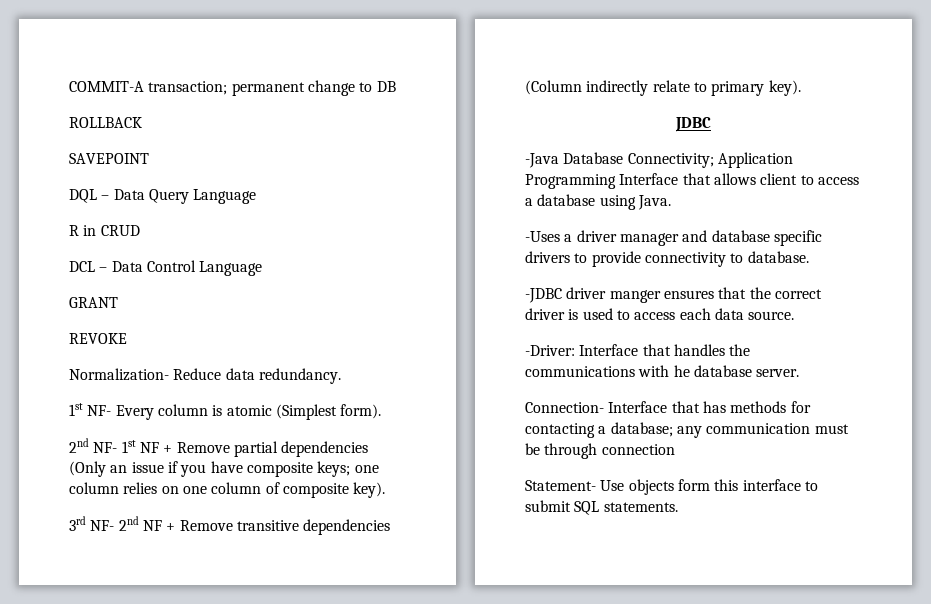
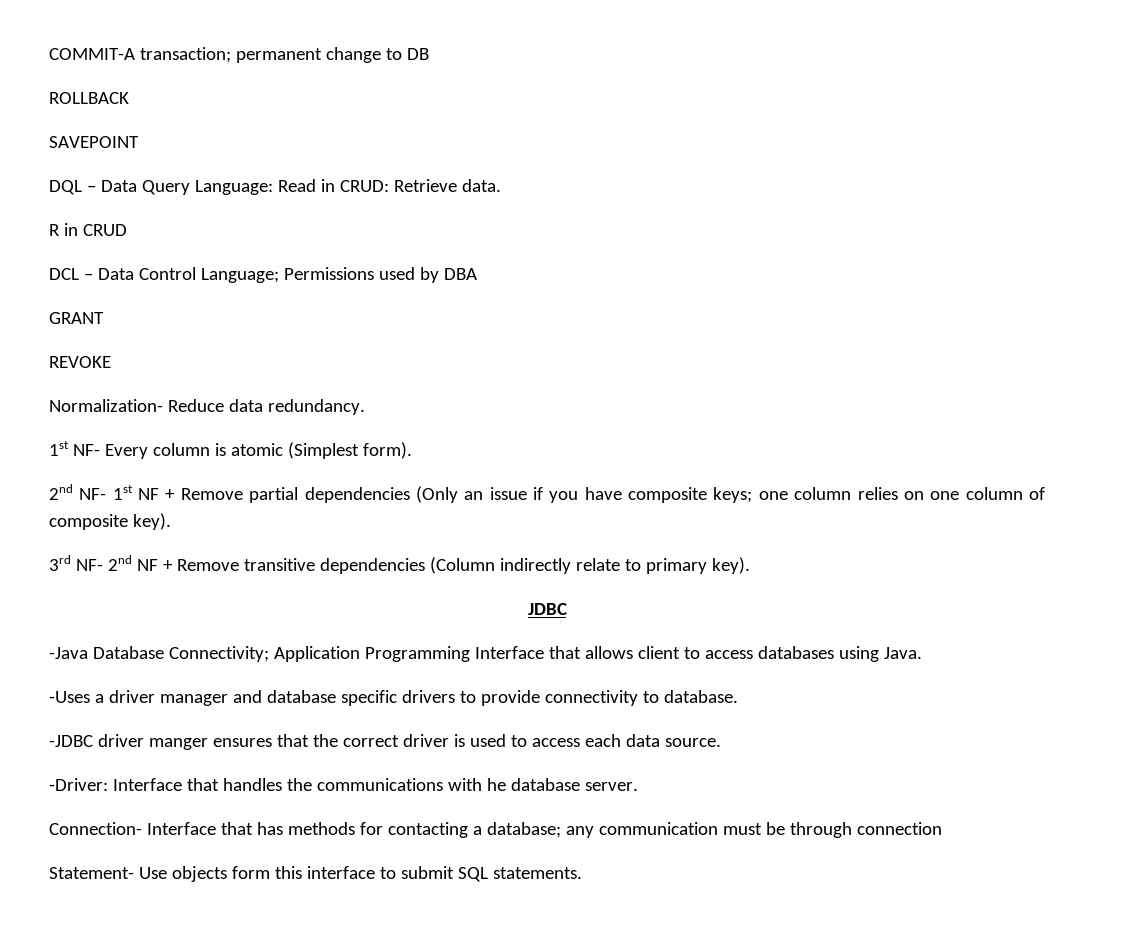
[193,189,257,204] Language -> [194,179,501,195] Language: Read in CRUD: Retrieve data.
[199,261,263,276] Language -> [200,267,477,283] Language; Permissions used by DBA
[525,194,596,206] a database -> [757,646,834,659] databases

